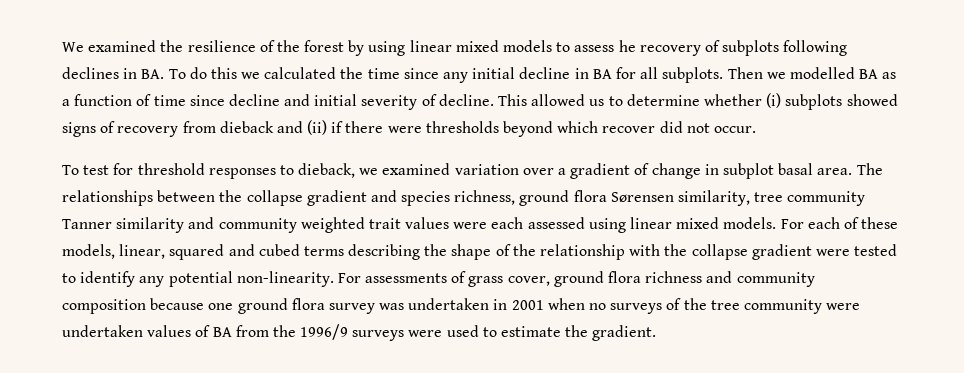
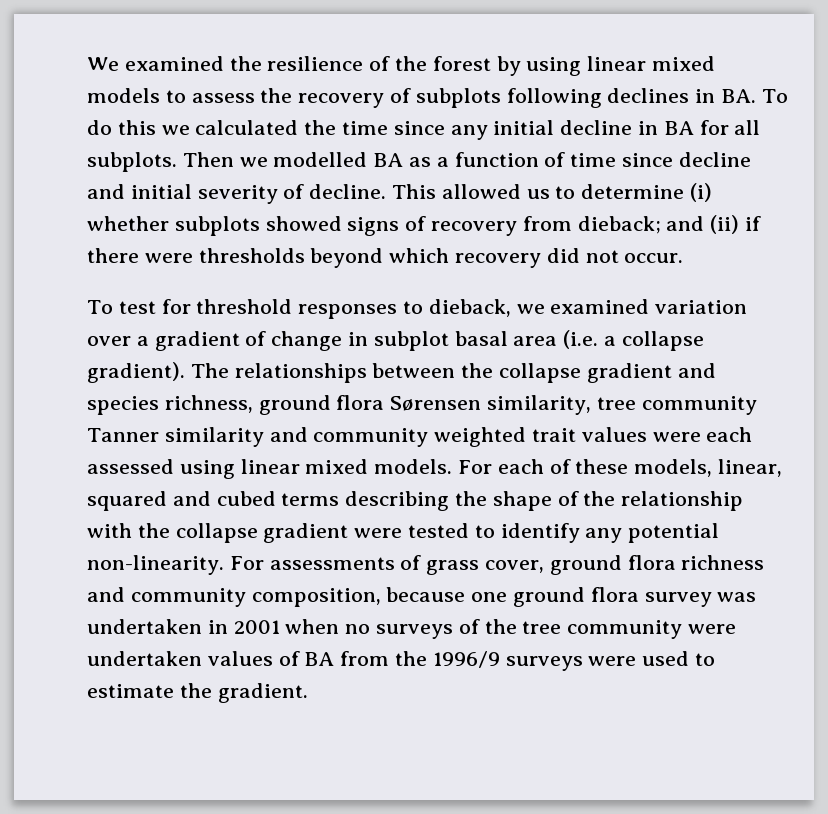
[618,40,636,52] he -> [260,88,293,103] the
[703,93,782,108] whether (i) -> [690,183,713,202] [87,216,169,231] (i) whether
[219,121,274,133] dieback -> [577,216,661,234] dieback;
[602,126,656,133] recover -> [455,253,542,268] recovery
[817,168,853,175] area. -> [513,330,704,351] [87,362,185,383] area (i.e. a collapse gradient).
[62,299,146,314] composition -> [251,588,381,607] composition,

